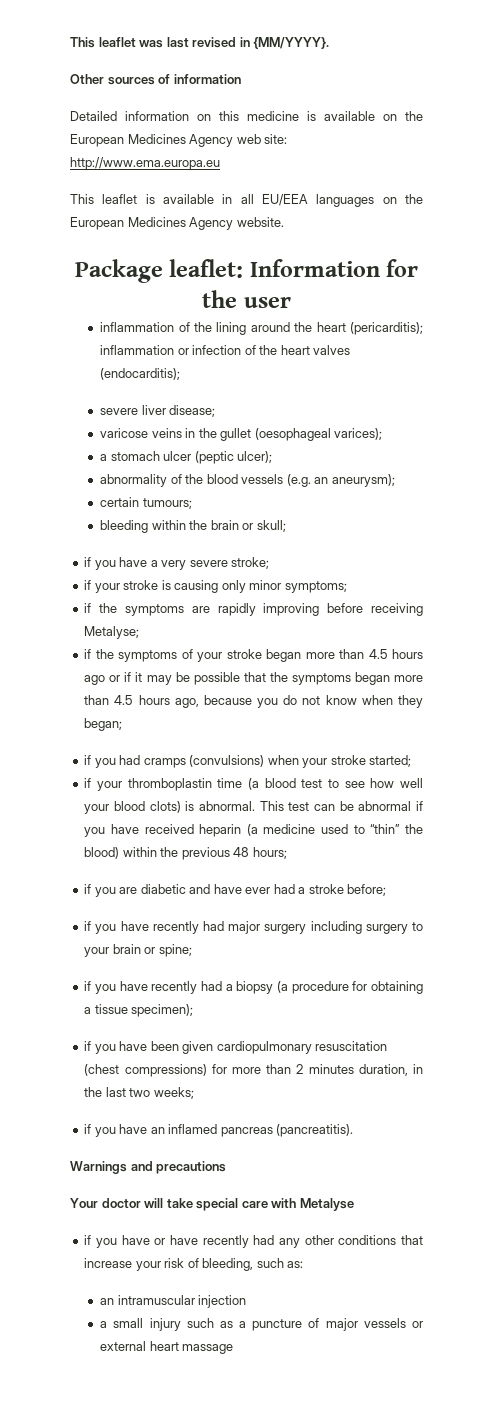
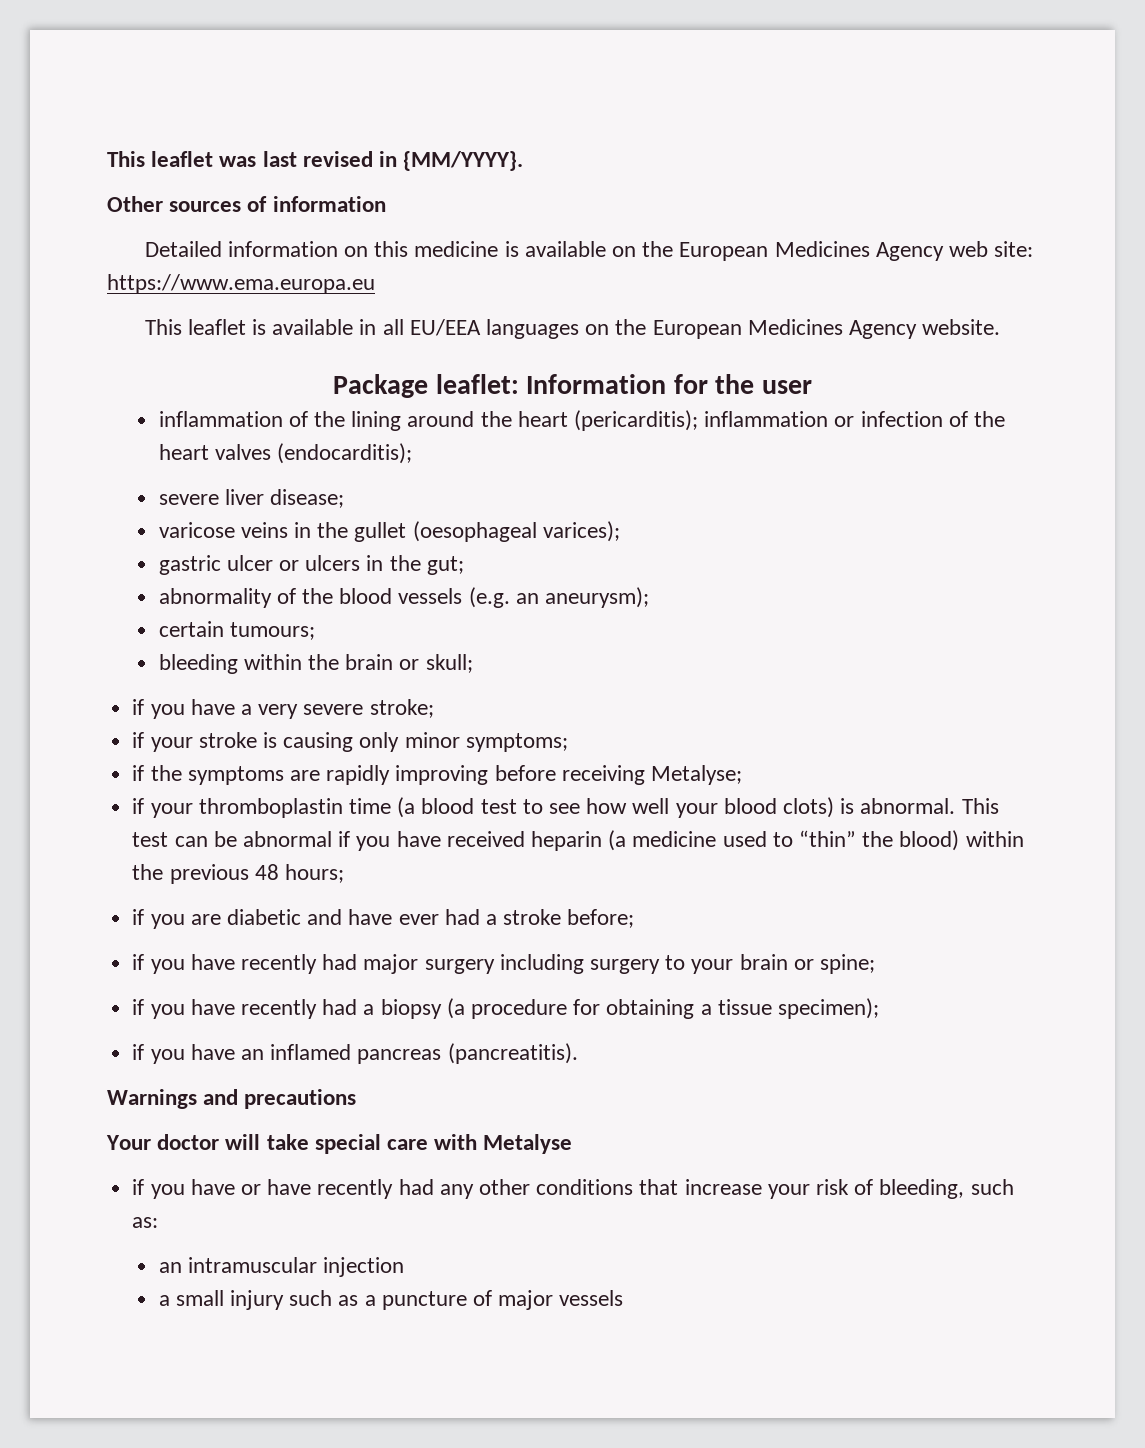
[70,157,220,170] http://www.ema.europa.eu -> [107,274,375,294] https://www.ema.europa.eu
[100,451,273,464] a stomach ulcer (peptic ulcer); -> [158,555,464,575] gastric ulcer or ulcers in the gut;
[84,649,423,662] [84,672,423,685] [84,695,423,708] [84,718,123,731] [84,755,412,768] // if the symptoms of your stroke began more than 4.5 hours ago or if it may be possible that the symptoms began more than 4.5 hours ago, because you do not know when they began; // if you had cramps (convulsions) when your stroke started; -> (742, 775) none
[84,1041,388,1054] [84,1064,423,1077] [84,1087,194,1099] // if you have been given cardiopulmonary resuscitation (chest compressions) for more than 2 minutes duration, in the last two weeks; -> (880, 1008) none
[412,1321,424,1328] [100,1341,234,1354] or external heart massage -> (624, 1298) none

